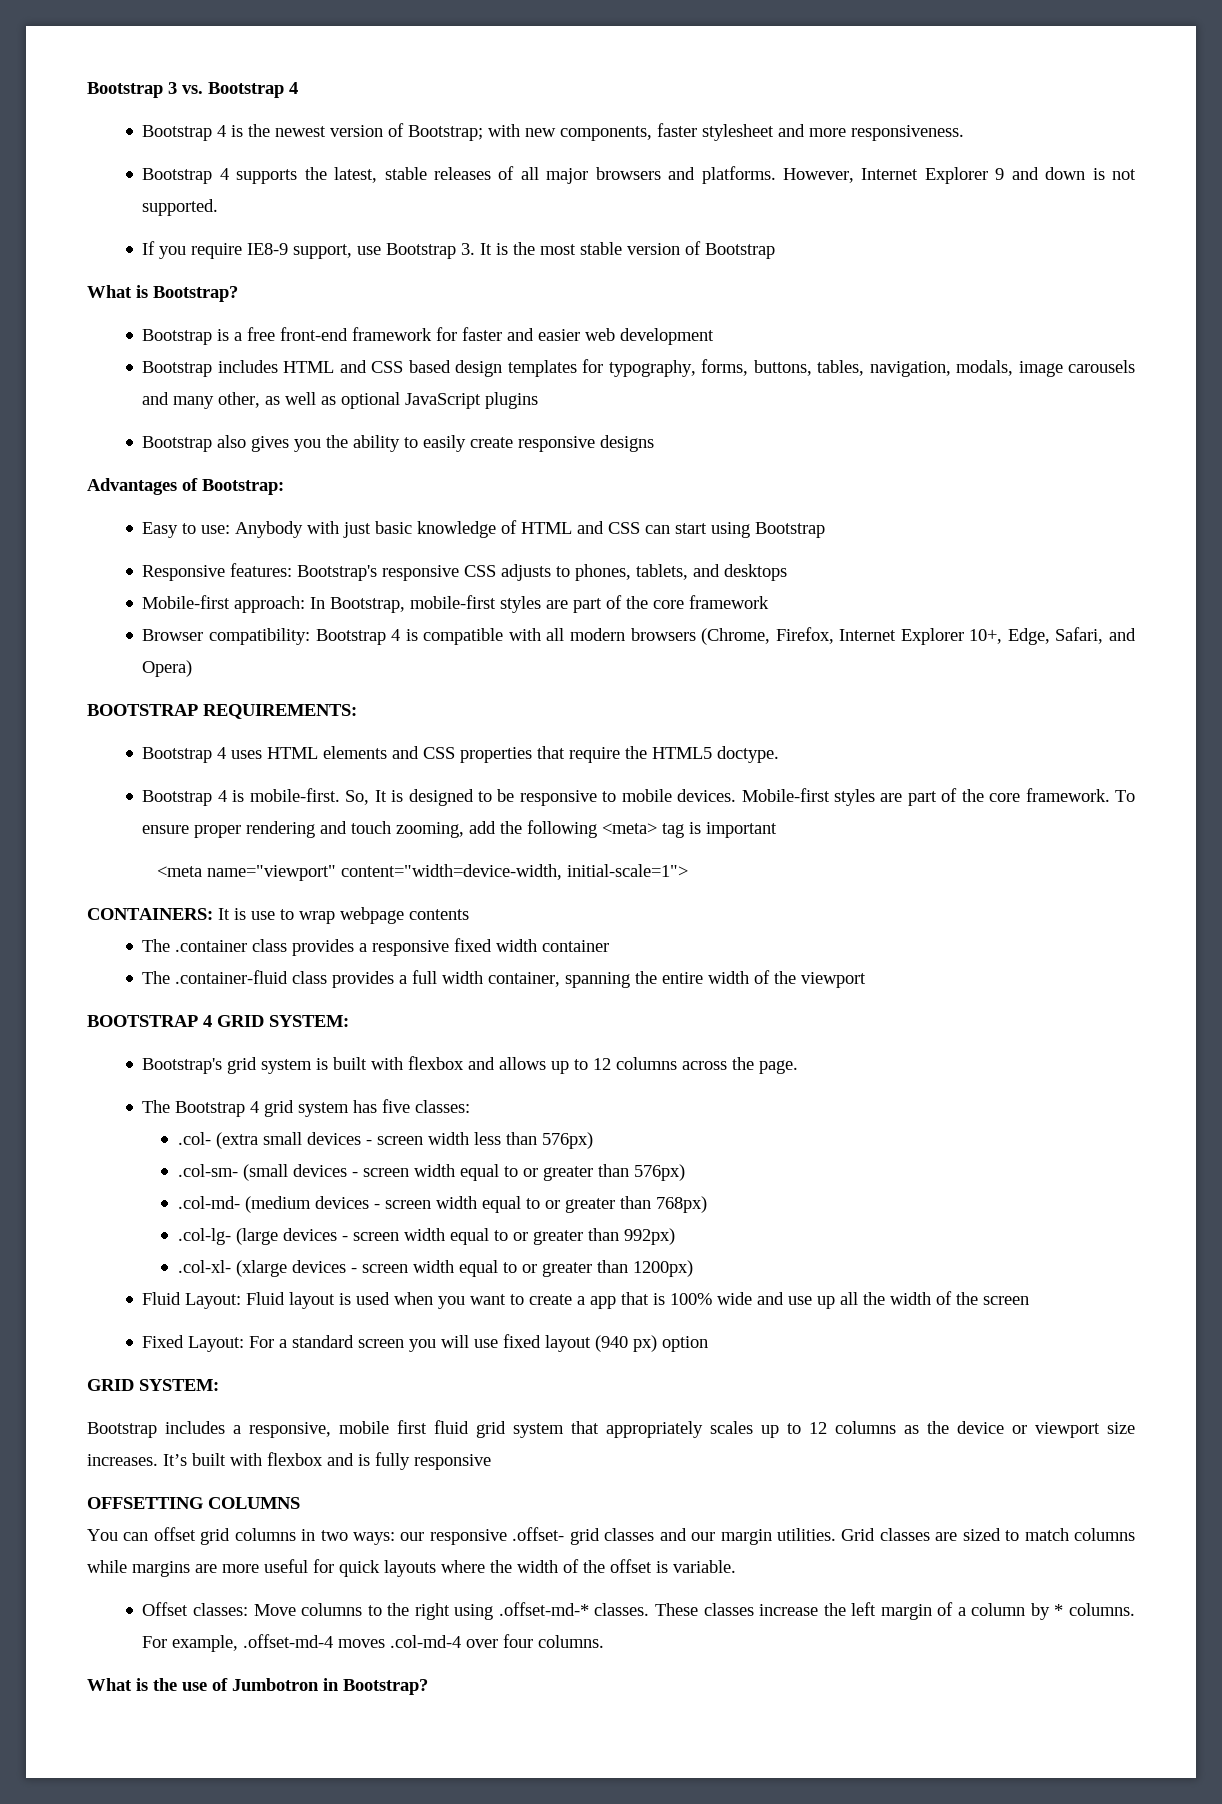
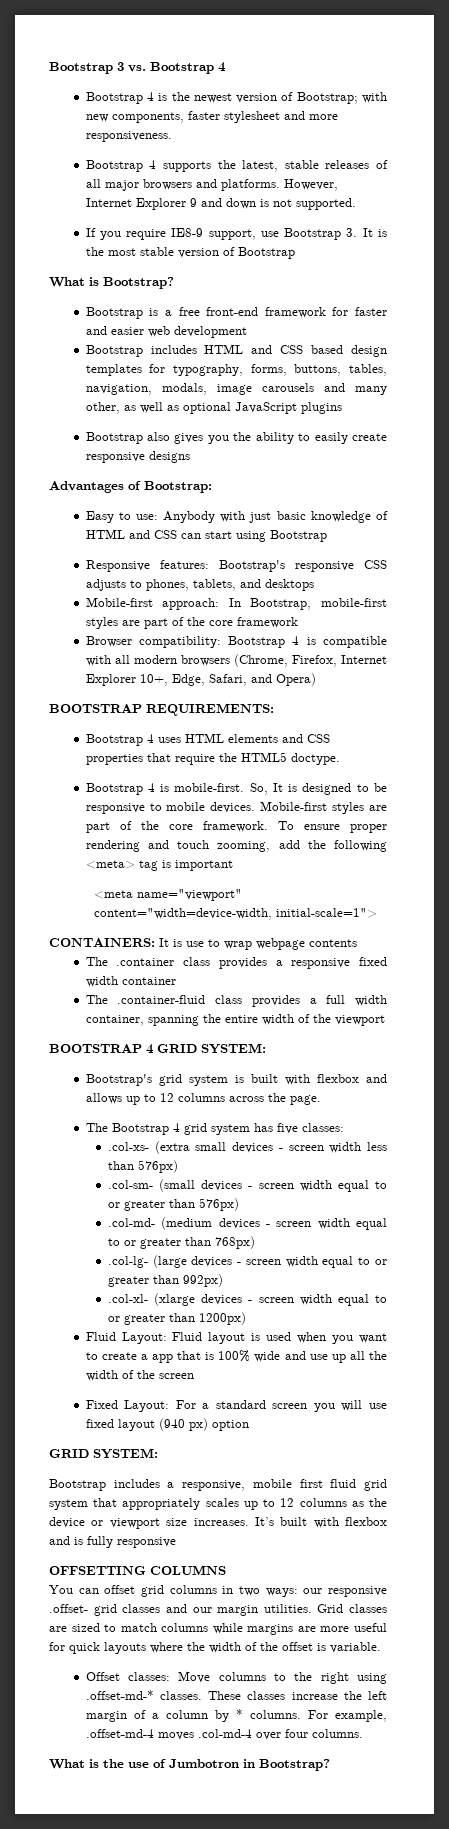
[177,1132,211,1145] .col- -> [107,1142,149,1151] .col-xs-

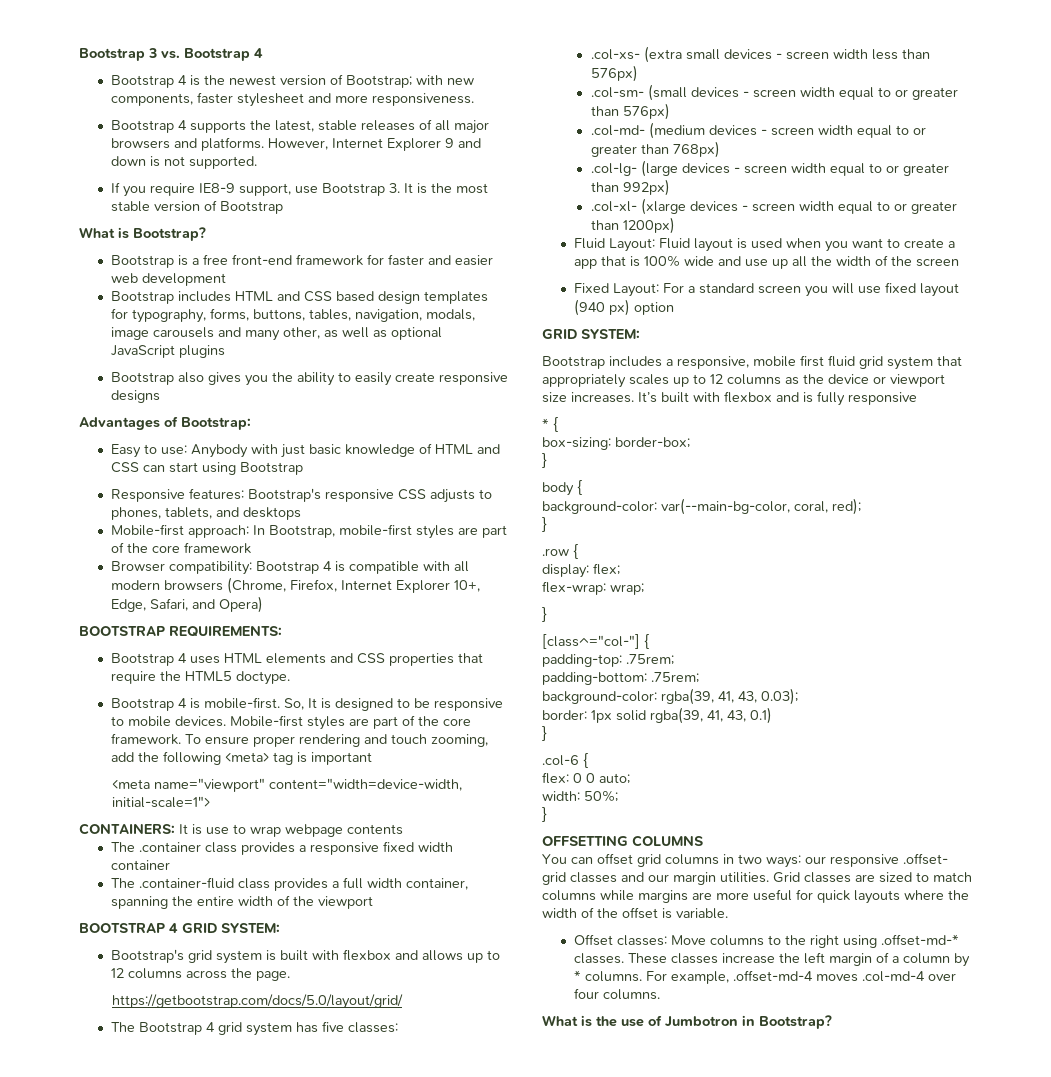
(321, 1100) none -> [111,994,403,1009] // https://getbootstrap.com/docs/5.0/layout/grid/
(176, 1542) none -> [542,417,559,432] [542,437,690,450] [542,453,547,468] [542,480,583,496] [542,498,861,515] [542,517,547,532] [542,544,579,559] [542,563,620,578] [542,581,644,595] [542,607,547,622] [542,634,650,649] [542,654,674,667] [542,672,699,685] [542,688,798,705] [542,707,772,724] [542,726,547,741] [542,753,589,768] [542,772,630,784] [542,790,618,802] [542,807,547,822] // * { // box-sizing: border-box; // } // body { // background-color: var(--main-bg-color, coral, red); // } // .row { // display: flex; // flex-wrap: wrap; // } // [class^="col-"] { // padding-top: .75rem; // padding-bottom: .75rem; // background-color: rgba(39, 41, 43, 0.03); // border: 1px solid rgba(39, 41, 43, 0.1) // } // .col-6 { // flex: 0 0 auto; // width: 50%; // }

